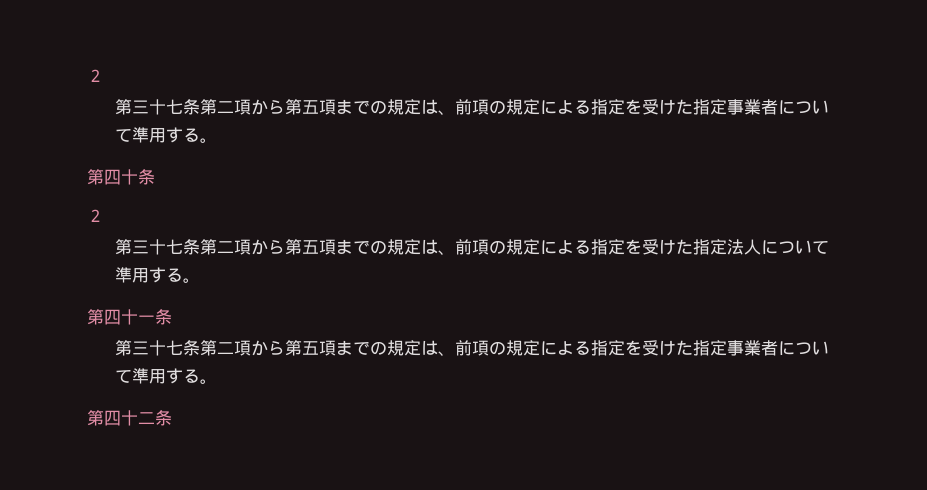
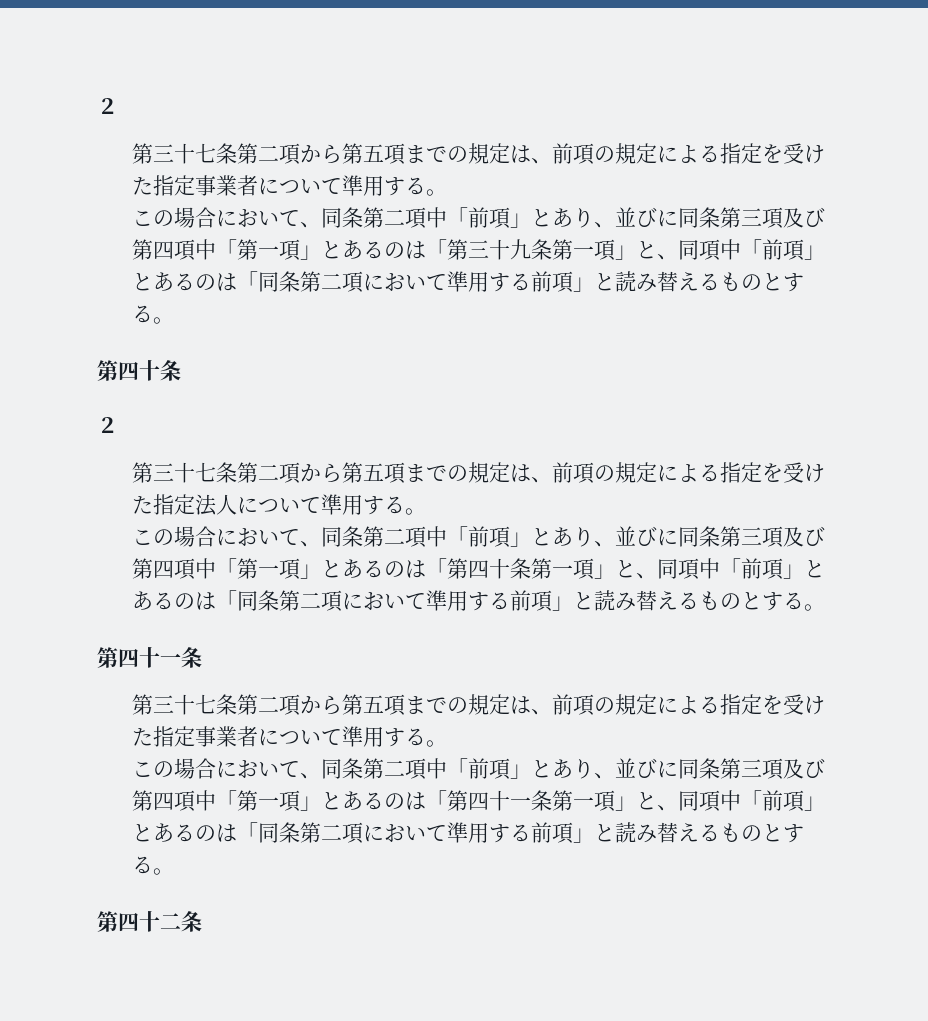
(217, 140) none -> [131,207,825,229] [131,239,825,261] [131,271,804,293] [131,305,174,324] // この場合において、同条第二項中「前項」とあり、並びに同条第三項及び第四項中「第一項」とあるのは「第三十九条第一項」と、同項中「前項」とあるのは「同条第二項において準用する前項」と読み替えるものとする。
(200, 280) none -> [131,526,825,548] [131,558,825,580] [131,590,825,612] // この場合において、同条第二項中「前項」とあり、並びに同条第三項及び第四項中「第一項」とあるのは「第四十条第一項」と、同項中「前項」とあるのは「同条第二項において準用する前項」と読み替えるものとする。
(217, 381) none -> [131,758,825,780] [131,790,825,812] [131,822,804,844] [131,856,174,875] // この場合において、同条第二項中「前項」とあり、並びに同条第三項及び第四項中「第一項」とあるのは「第四十一条第一項」と、同項中「前項」とあるのは「同条第二項において準用する前項」と読み替えるものとする。

